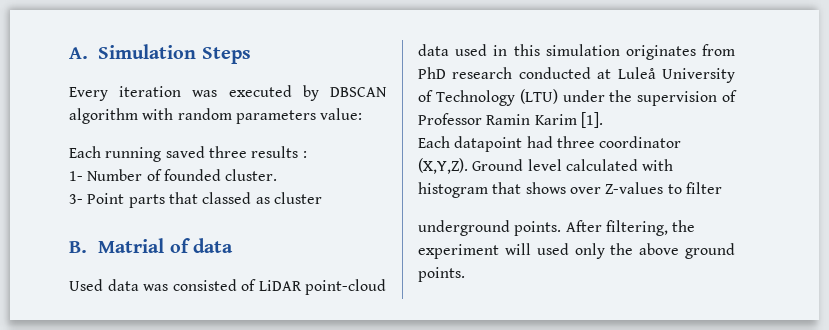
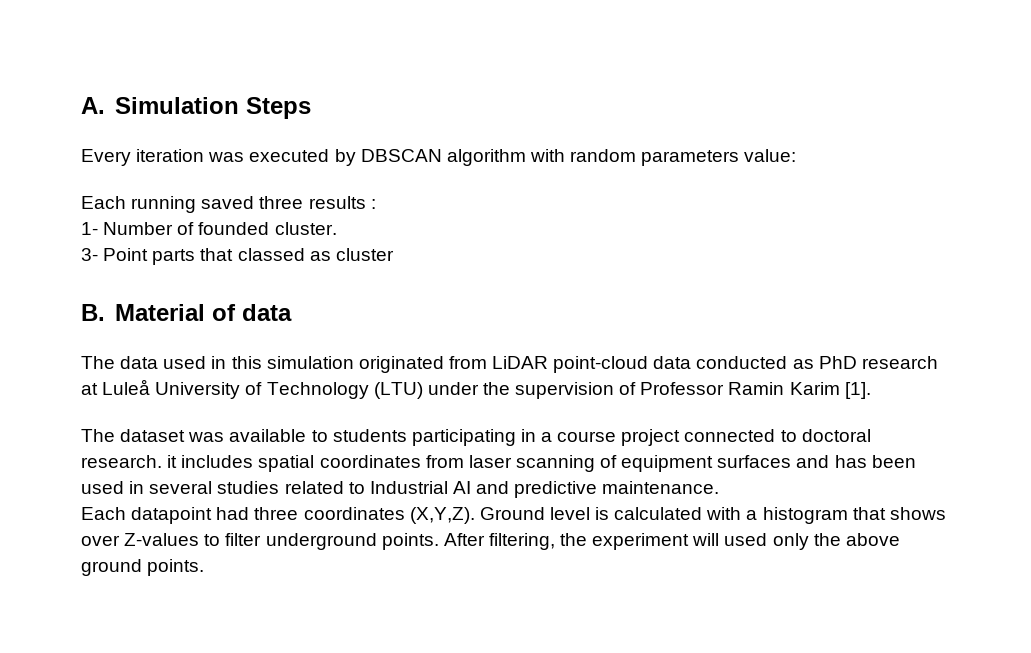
[98,238,165,253] Matrial -> [114,304,205,321] Material
[69,279,386,295] Used data was consisted of LiDAR point-cloud -> [81,356,115,369] The
[625,44,735,60] originates from -> [358,356,814,373] originated from LiDAR point-cloud data conducted as
[518,67,591,79] conducted -> (938, 362) none
(603, 120) none -> [81,429,871,446] [81,455,916,472] [81,481,720,498] // The dataset was available to students participating in a course project connected to doctoral research. it includes spatial coordinates from laser scanning of equipment surfaces and has been used in several studies related to Industrial AI and predictive maintenance.
[599,136,682,148] coordinator -> [303,507,405,520] coordinates
(562, 165) none -> [595,507,610,520] is
(674, 165) none -> [746,510,758,520] a
(722, 188) // -> (262, 539) none

